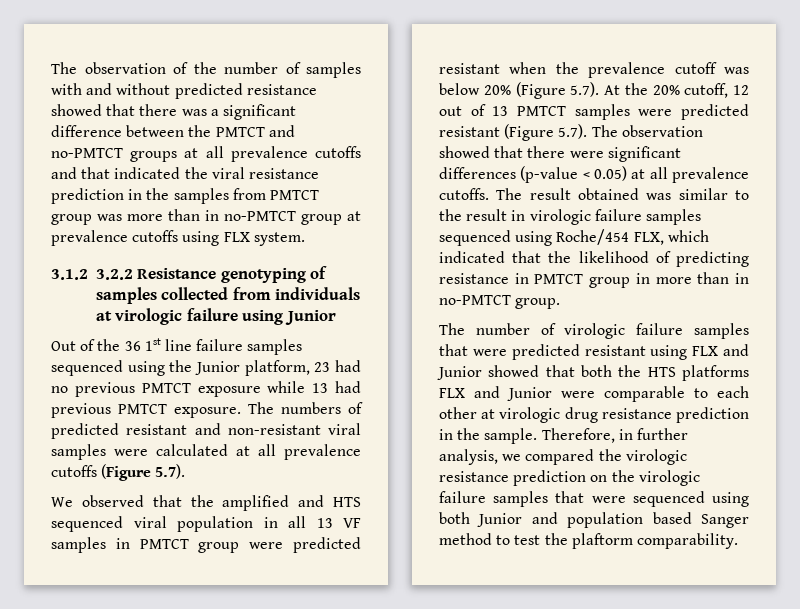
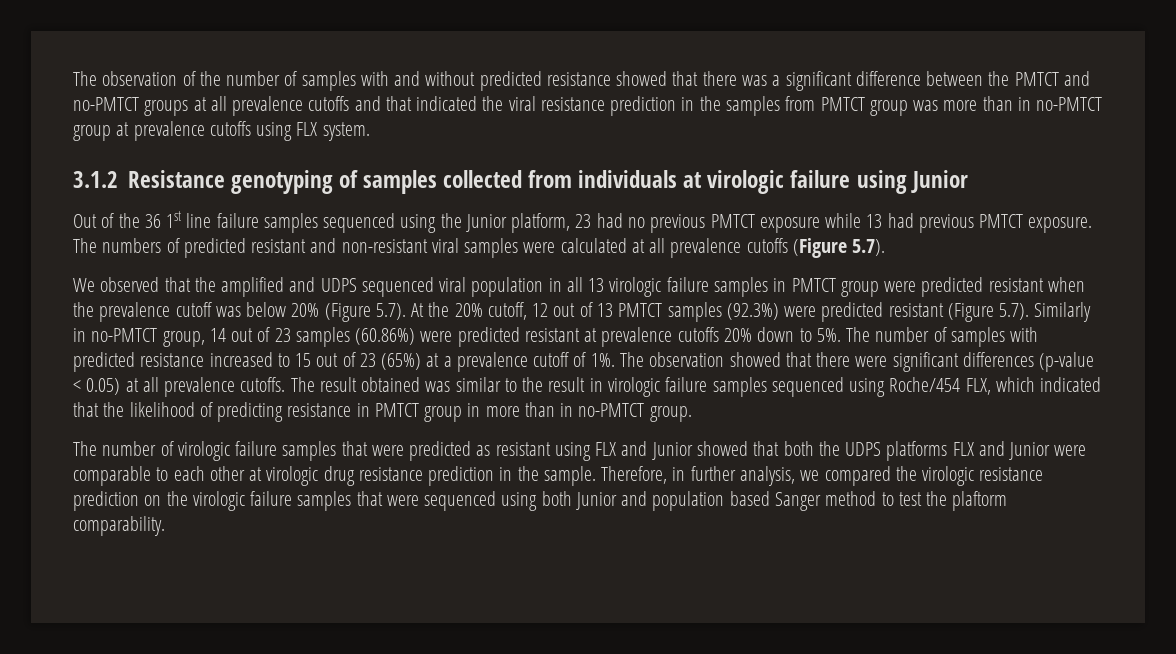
[95,269,133,280] 3.2.2 -> (118, 179) none
[333,497,361,507] HTS -> [320,278,357,292] UDPS
[343,518,361,528] VF -> [609,277,709,297] virologic failure
(630, 112) none -> [726,303,779,320] (92.3%)
(588, 131) none -> [1034,302,1092,322] [73,327,1039,347] [73,352,615,372] Similarly in no-PMTCT group, 14 out of 23 samples (60.86%) were predicted resistant at prevalence cutoffs 20% down to 5%. The number of samples with predicted resistance increased to 15 out of 23 (65%) at a prevalence cutoff of 1%.
(580, 352) none -> [476,445,491,456] as
[647,367,676,377] HTS -> [845,442,882,456] UDPS

